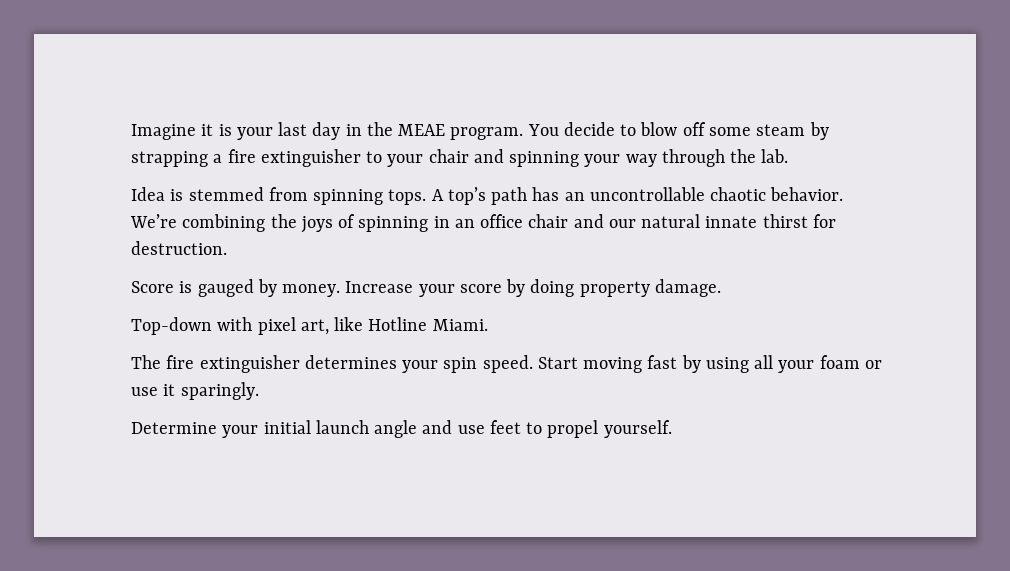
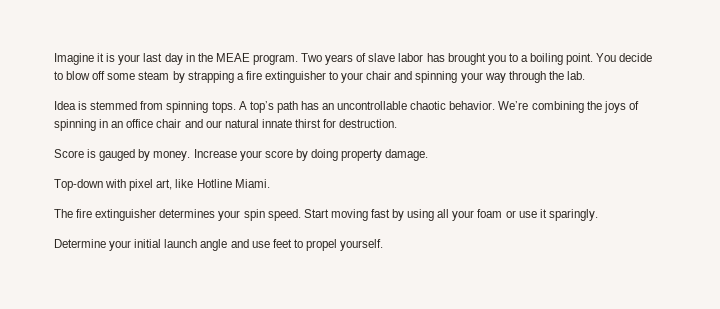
(524, 133) none -> [301,53,594,65] Two years of slave labor has brought you to a boiling point.

